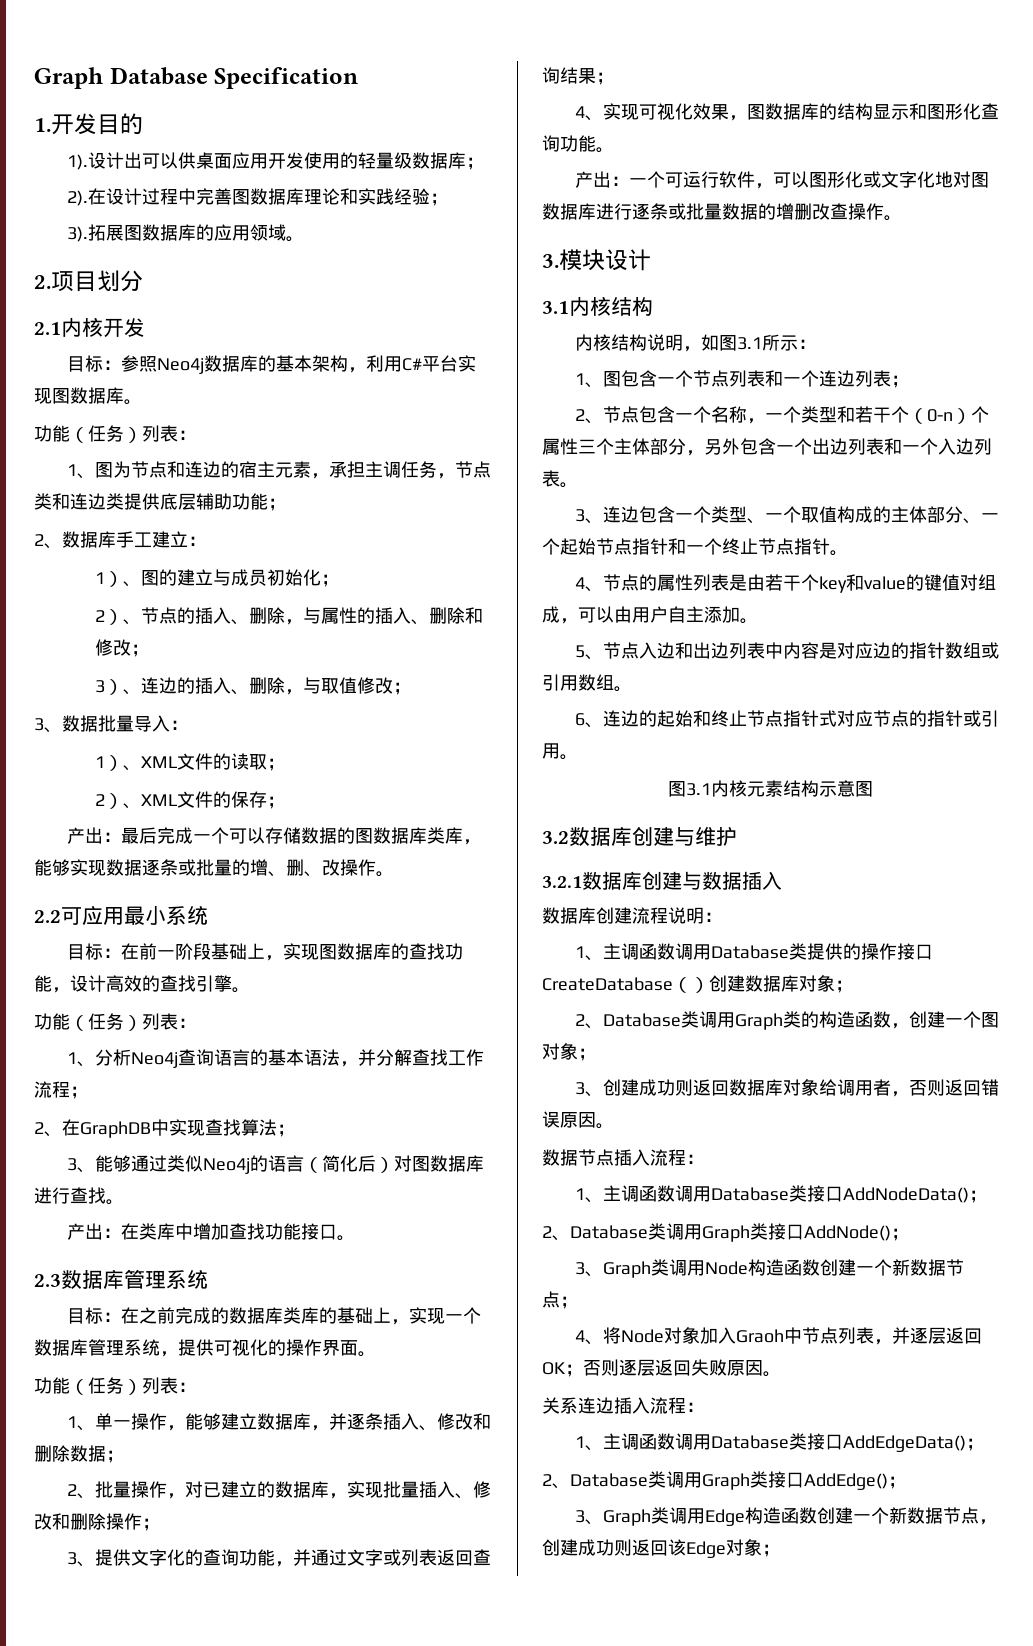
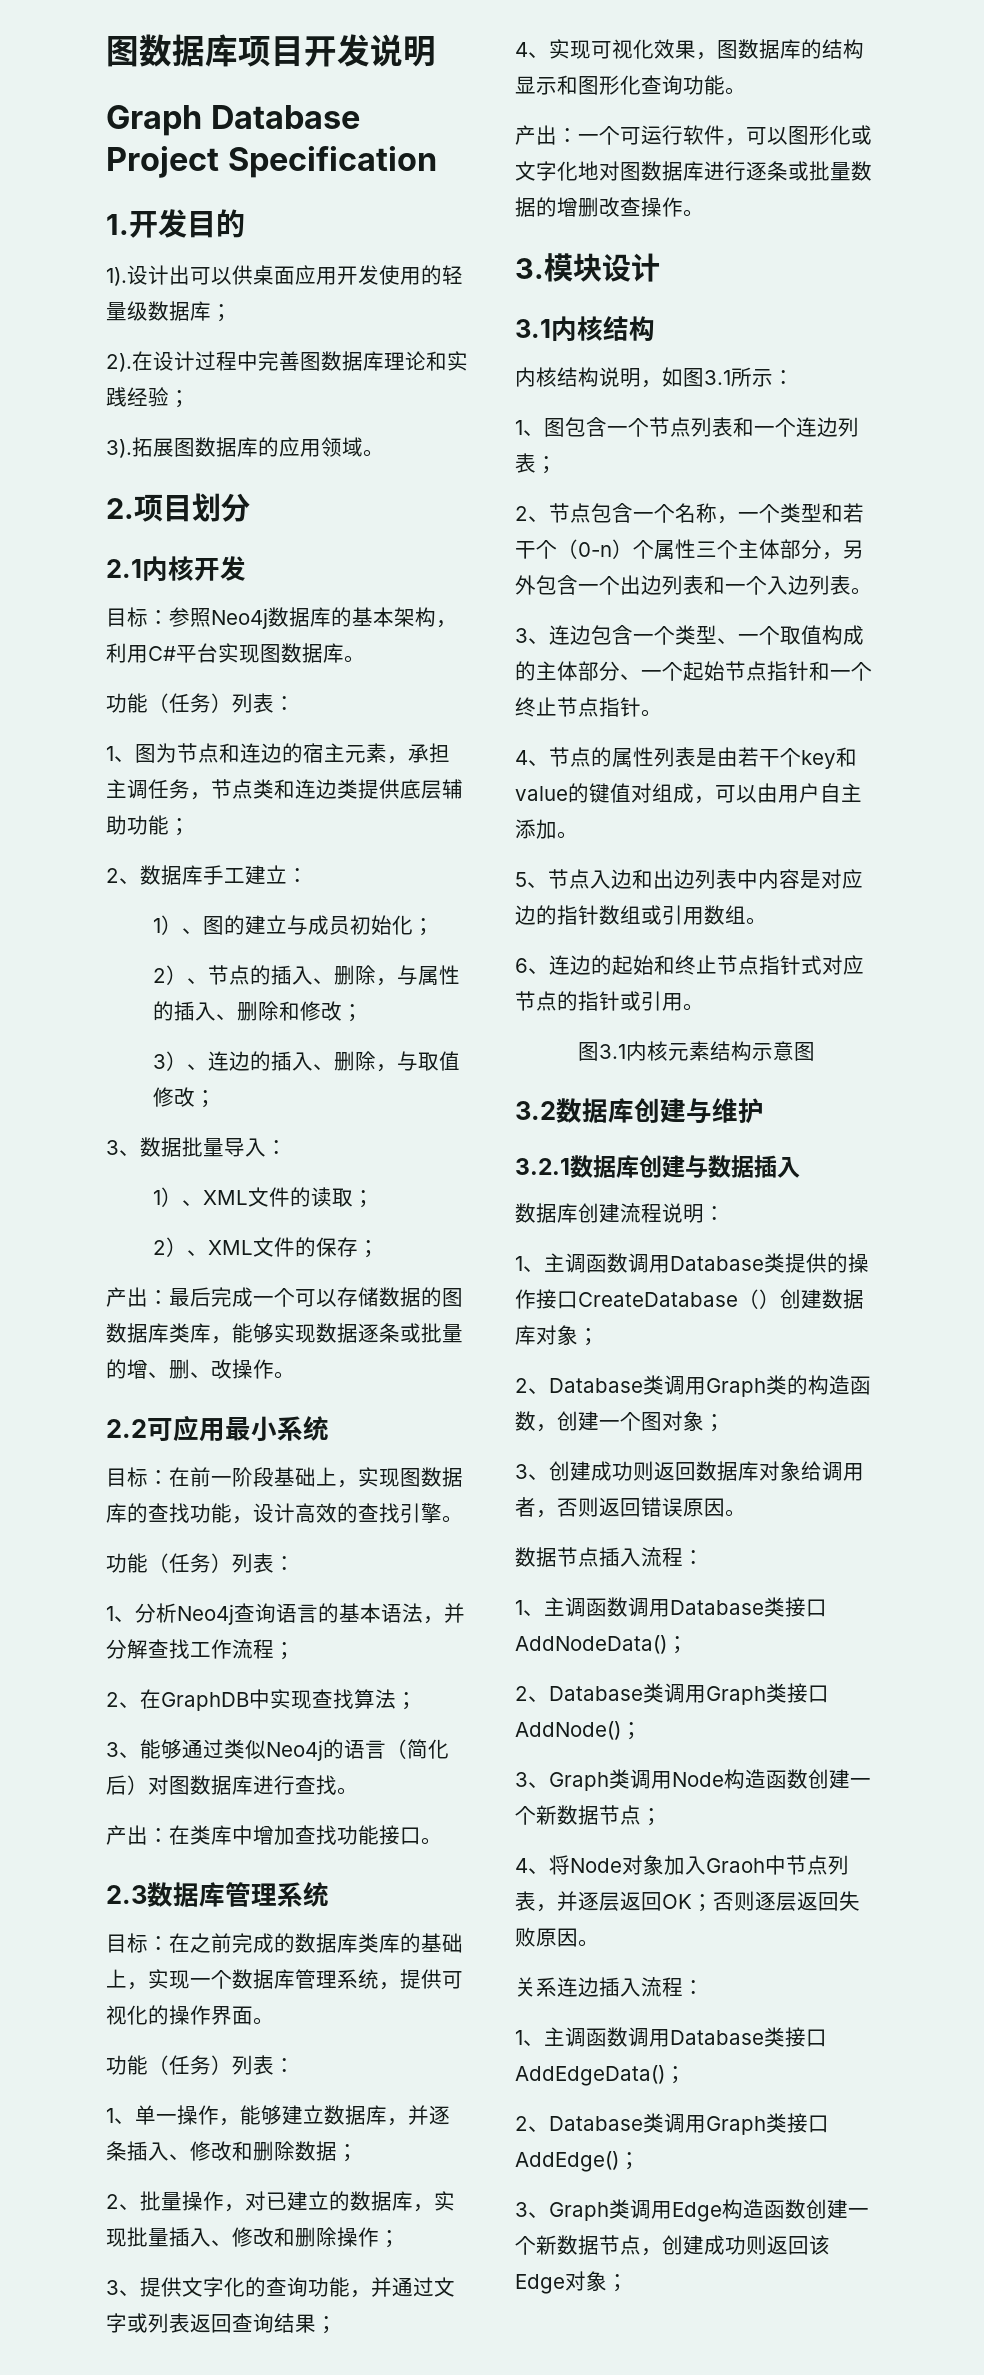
(34, 78) none -> [106,34,436,67] 图数据库项目开发说明 //
(208, 76) none -> [106,146,219,178] Project

